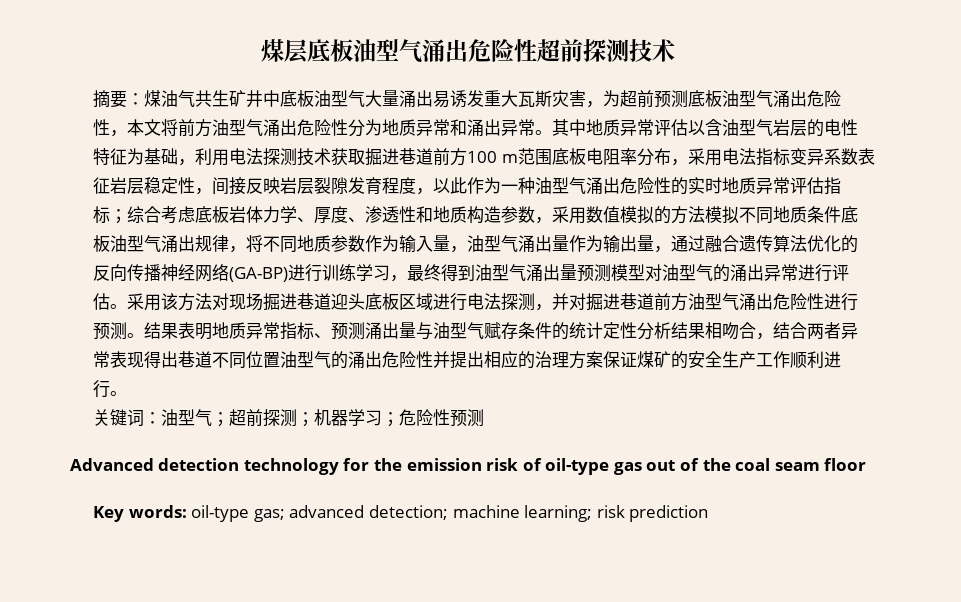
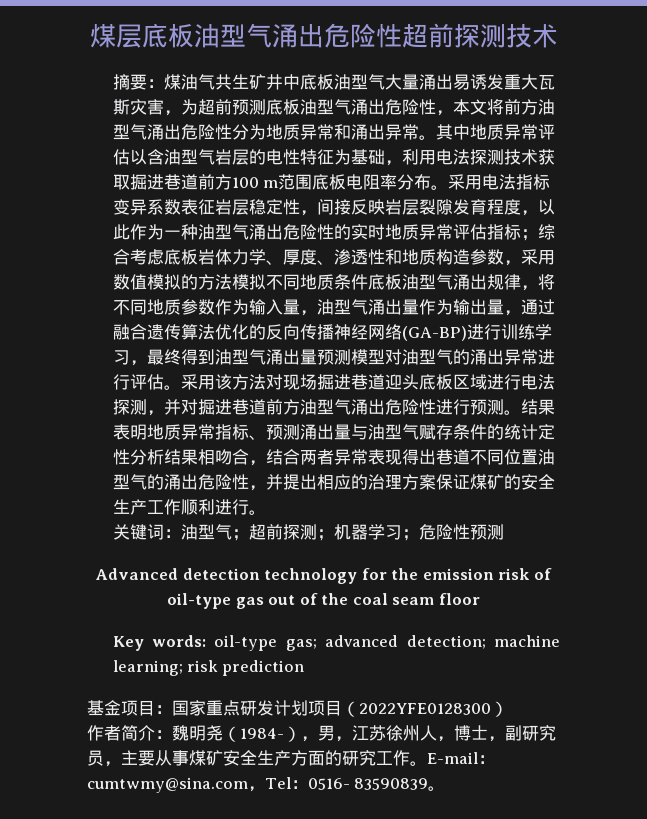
[671,159,688,166] ， -> [431,185,449,190] 。
(434, 359) none -> [248,485,266,491] ，
(709, 513) none -> [87,700,508,717] [87,725,556,742] [87,750,495,767] [87,777,446,793] // 基金项目：国家重点研发计划项目（2022YFE0128300） // 作者简介：魏明尧（1984-），男，江苏徐州人，博士，副研究员，主要从事煤矿安全生产方面的研究工作。E-mail：cumtwmy@sina.com，Tel：0516- 83590839。

